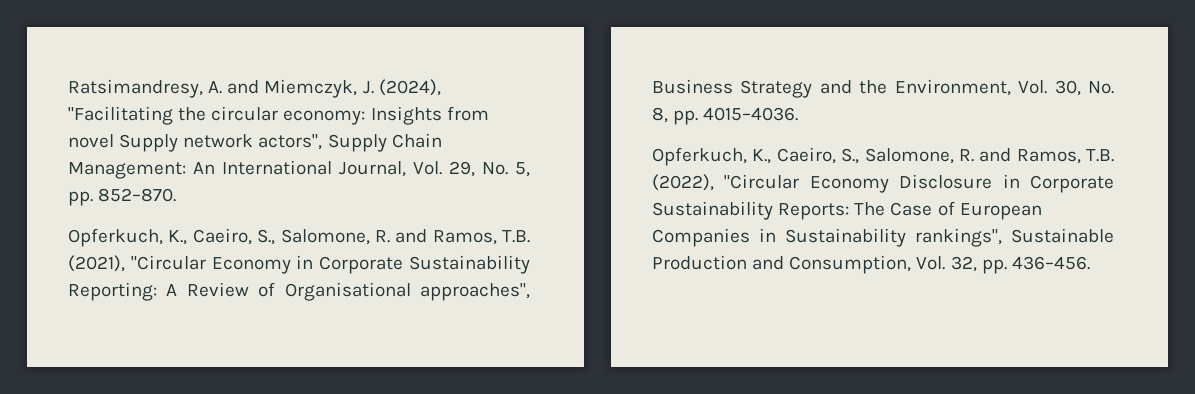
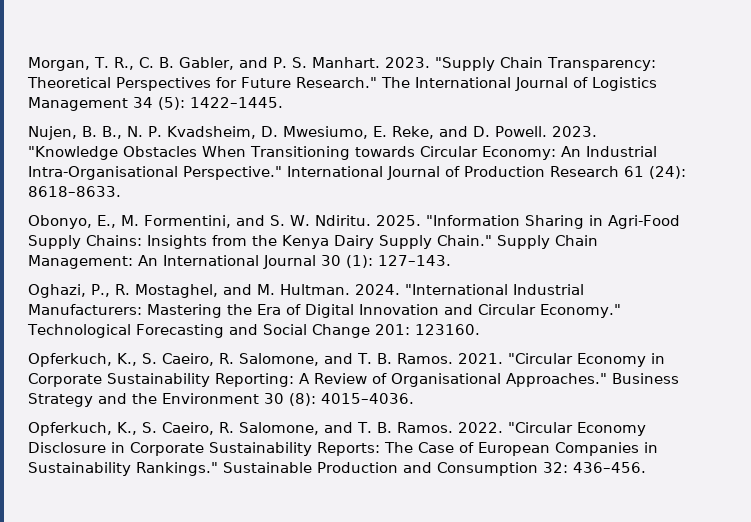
[68,79,441,98] [68,106,489,125] [68,134,323,152] Ratsimandresy, A. and Miemczyk, J. (2024), "Facilitating the circular economy: Insights from novel Supply network actors", -> [28,57,656,71] [27,77,657,91] [28,97,283,111] [28,126,597,140] [28,146,657,160] [28,166,686,180] [28,186,121,197] [28,215,680,229] [28,235,492,249] Morgan, T. R., C. B. Gabler, and P. S. Manhart. 2023. "Supply Chain Transparency: Theoretical Perspectives for Future Research." The International Journal of Logistics Management 34 (5): 1422–1445. // Nujen, B. B., N. P. Kvadsheim, D. Mwesiumo, E. Reke, and D. Powell. 2023. "Knowledge Obstacles When Transitioning towards Circular Economy: An Industrial Intra-Organisational Perspective." International Journal of Production Research 61 (24): 8618–8633. // Obonyo, E., M. Formentini, and S. W. Ndiritu. 2025. "Information Sharing in Agri-Food Supply Chains: Insights from the Kenya Dairy Supply Chain."
[339,161,530,177] [68,188,177,206] [68,228,530,247] [68,255,125,272] Journal, Vol. 29, No. 5, pp. 852–870. // Opferkuch, K., Caeiro, S., Salomone, R. and Ramos, T.B. (2021), -> [263,255,451,269] [28,284,584,298] [28,304,621,318] [27,324,480,338] [28,353,503,367] Journal 30 (1): 127–143. // Oghazi, P., R. Mostaghel, and M. Hultman. 2024. "International Industrial Manufacturers: Mastering the Era of Digital Innovation and Circular Economy." Technological Forecasting and Social Change 201: 123160. // Opferkuch, K., S. Caeiro, R. Salomone, and T. B. Ramos. 2021.
[420,283,530,301] approaches", -> [506,373,607,387] Approaches."
[894,79,1114,96] [652,107,799,125] [652,147,1114,166] [652,174,714,191] Environment, Vol. 30, No. 8, pp. 4015–4036. // Opferkuch, K., Caeiro, S., Salomone, R. and Ramos, T.B. (2022), -> [162,393,414,406] [28,422,503,436] Environment 30 (8): 4015–4036. // Opferkuch, K., S. Caeiro, R. Salomone, and T. B. Ramos. 2022.
[915,228,1002,247] rankings", -> [136,462,218,476] Rankings."
[789,255,1007,274] Consumption, Vol. 32, pp. -> [437,462,568,476] Consumption 32:

